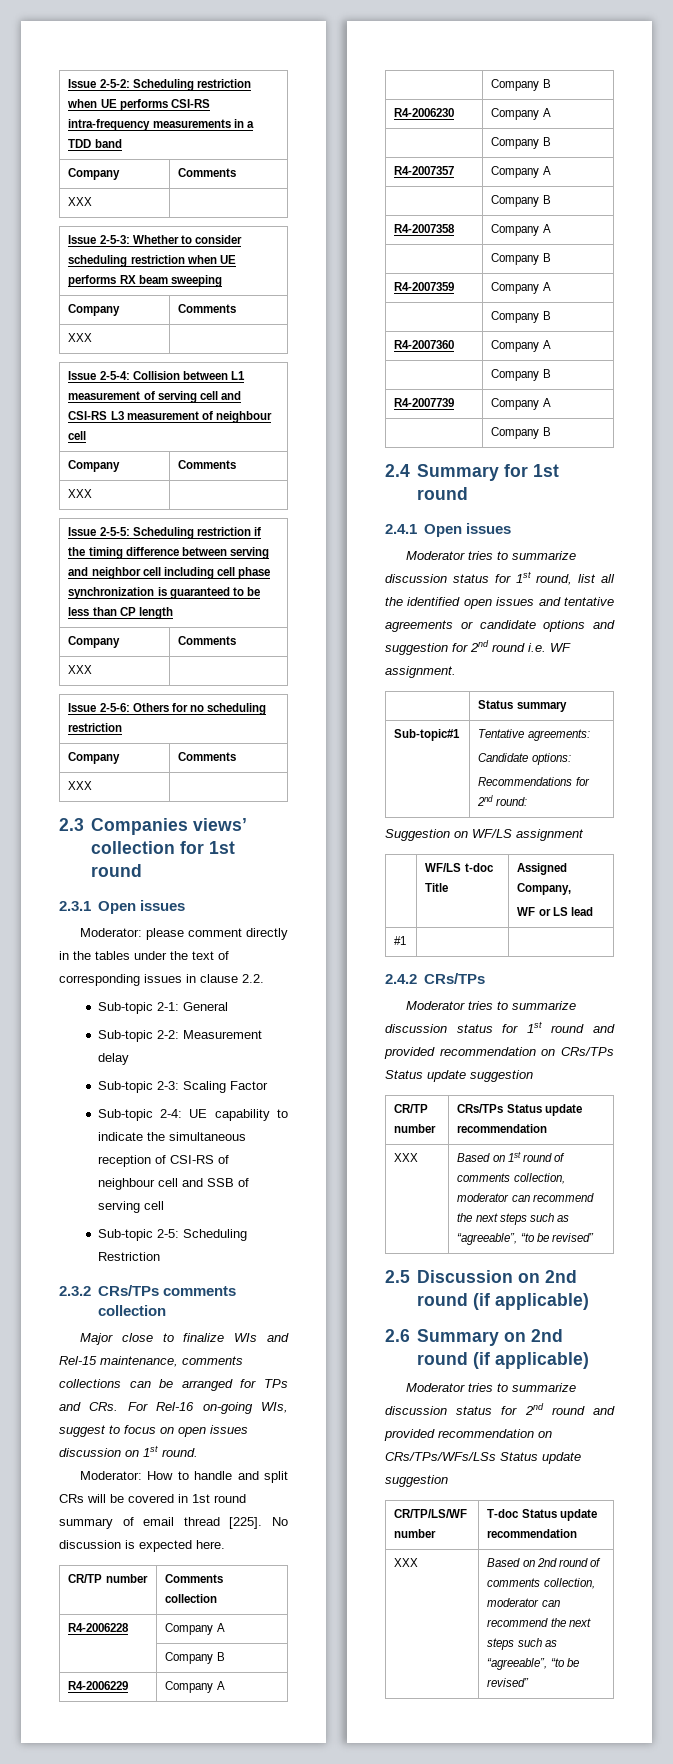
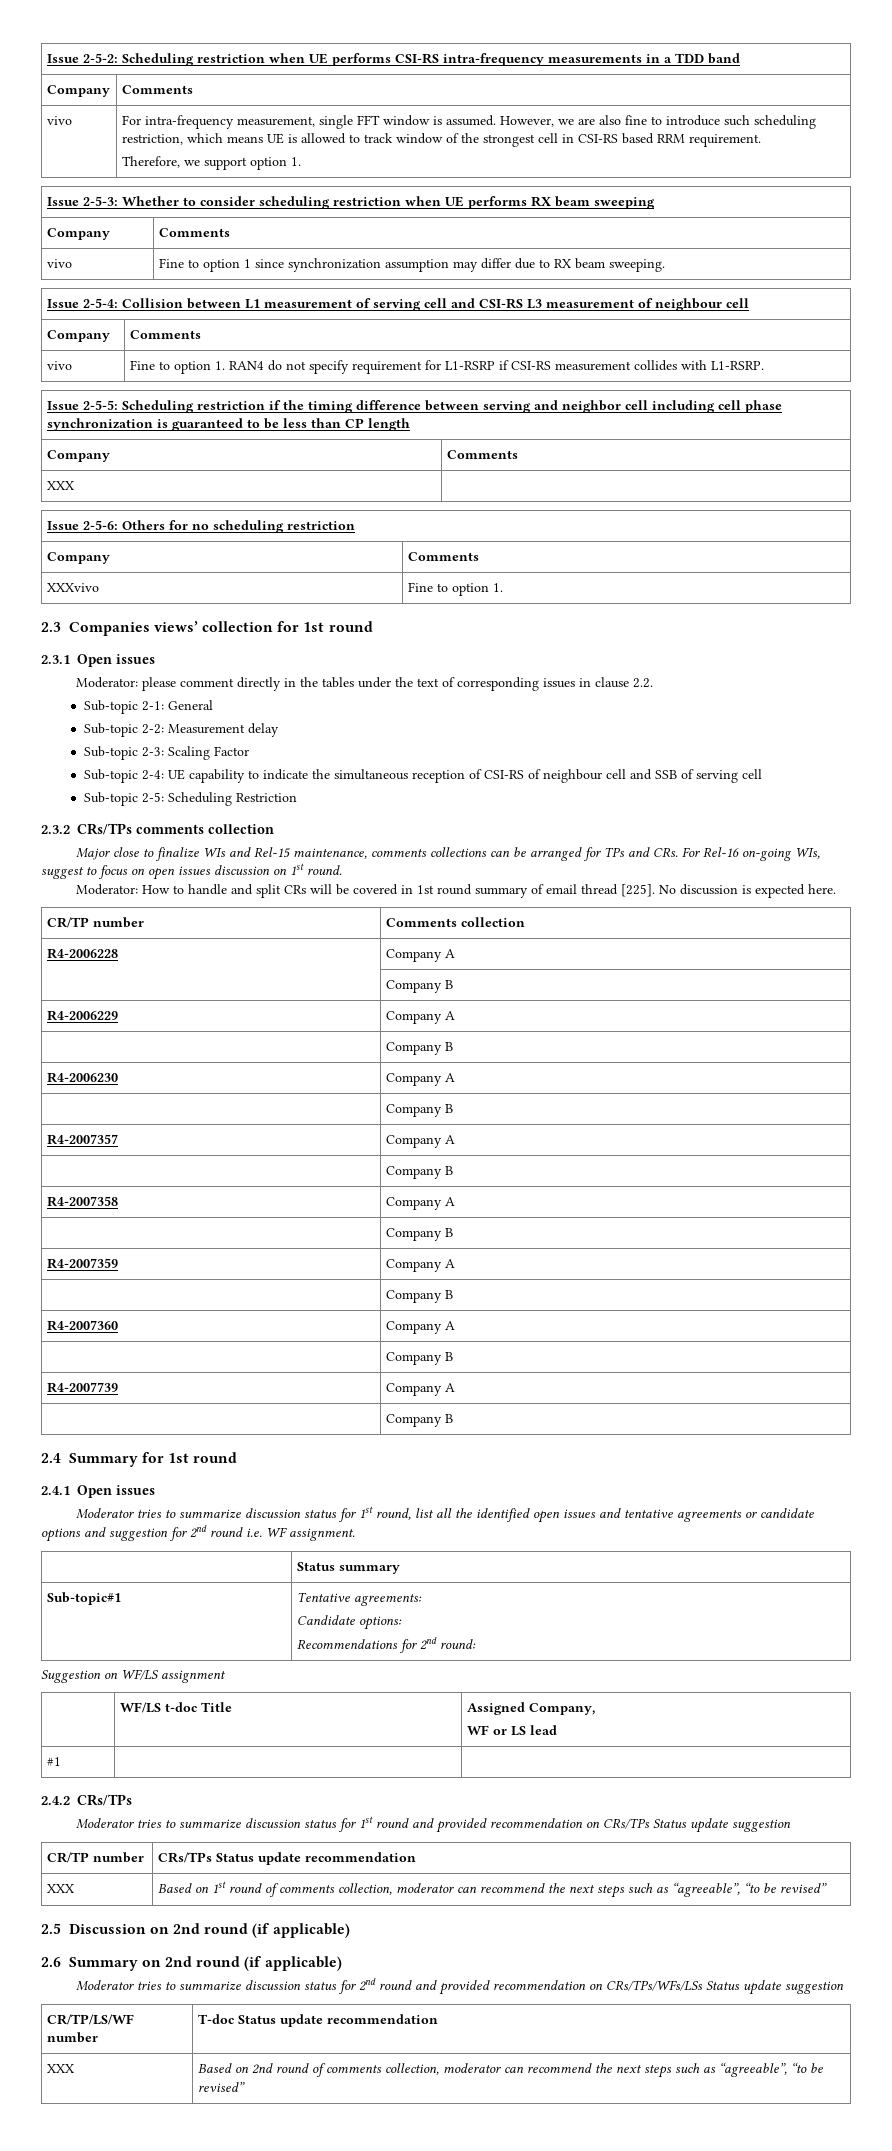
[68,197,93,206] XXX | -> [46,116,72,125] [121,115,816,129] [121,133,761,147] [121,156,301,170] vivo | For intra-frequency measurement, single FFT window is assumed. However, we are also fine to introduce such scheduling restriction, which means UE is allowed to track window of the strongest cell in CSI-RS based RRM requirement. // Therefore, we support option 1.
[68,333,93,342] XXX | -> [46,259,72,268] [158,258,665,272] vivo | Fine to option 1 since synchronization assumption may differ due to RX beam sweeping.
[68,489,93,498] XXX | -> [46,361,72,370] [129,360,764,374] vivo | Fine to option 1. RAN4 do not specify requirement for L1-RSRP if CSI-RS measurement collides with L1-RSRP.
[68,781,93,790] XXX | -> [46,583,99,592] [407,582,503,596] XXXvivo | Fine to option 1.

